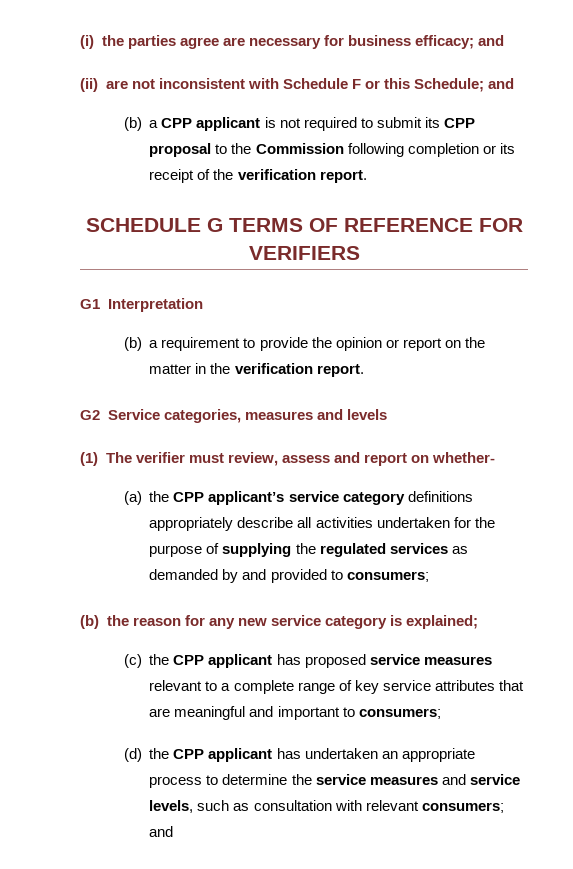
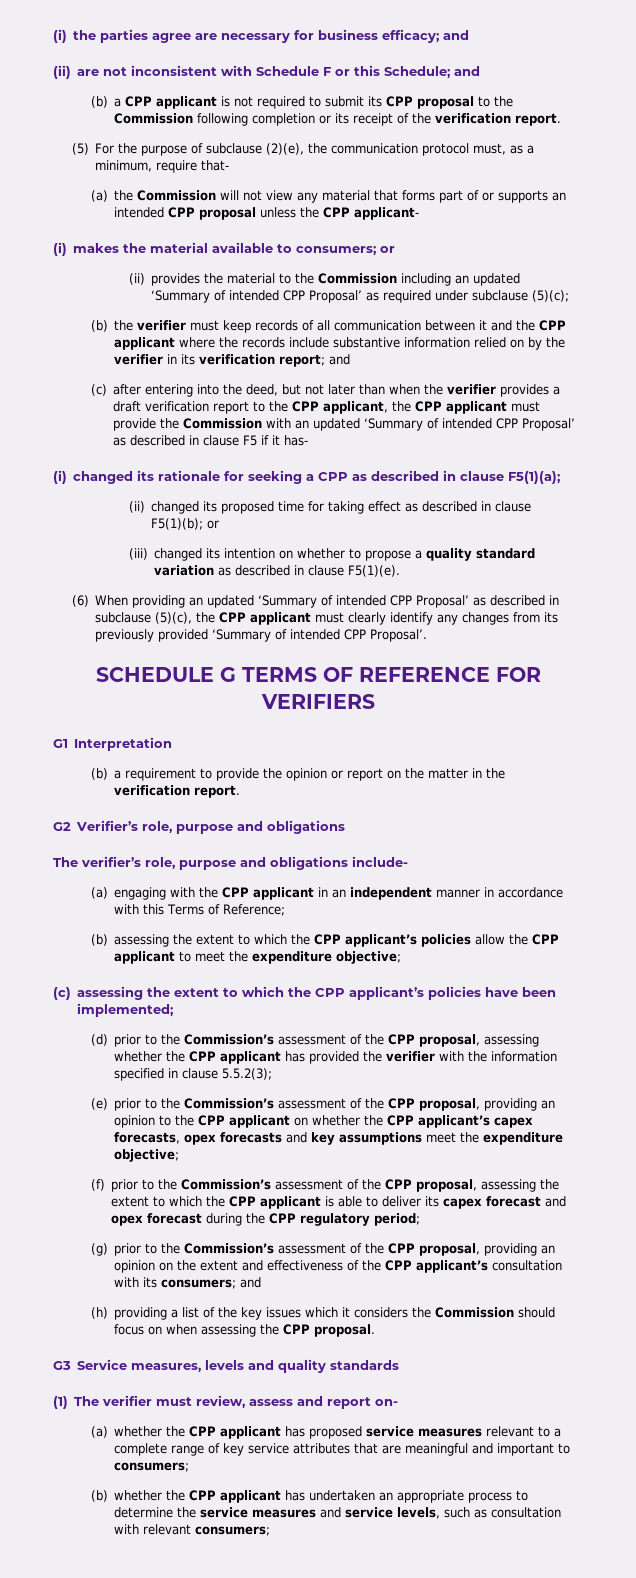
(367, 176) none -> [72,143,535,156] [95,160,230,173] [91,190,567,203] [114,207,420,220] [53,242,396,256] [129,273,521,286] [151,290,570,303] [91,320,567,333] [114,337,566,350] [114,354,351,367] [91,384,561,397] [113,401,541,414] [113,418,576,431] [113,435,309,446] [53,470,561,484] [129,501,532,514] [151,518,220,530] [129,548,536,561] [154,565,401,577] [72,595,560,608] [95,612,559,625] [95,629,428,642] // (5) For the purpose of subclause (2)(e), the communication protocol must, as a minimum, require that- // (a) the Commission will not view any material that forms part of or supports an intended CPP proposal unless the CPP applicant- // (i) makes the material available to consumers; or // (ii) provides the material to the Commission including an updated ‘Summary of intended CPP Proposal’ as required under subclause (5)(c); // (b) the verifier must keep records of all communication between it and the CPP applicant where the records include substantive information relied on by the verifier in its verification report; and // (c) after entering into the deed, but not later than when the verifier provides a draft verification report to the CPP applicant, the CPP applicant must provide the Commission with an updated ‘Summary of intended CPP Proposal’ as described in clause F5 if it has- // (i) changed its rationale for seeking a CPP as described in clause F5(1)(a); // (ii) changed its proposed time for taking effect as described in clause F5(1)(b); or // (iii) changed its intention on whether to propose a quality standard variation as described in clause F5(1)(e). // (6) When providing an updated ‘Summary of intended CPP Proposal’ as described in subclause (5)(c), the CPP applicant must clearly identify any changes from its previously provided ‘Summary of intended CPP Proposal’.
[107,409,387,423] Service categories, measures and levels -> [76,820,346,834] [53,856,408,870] [91,887,564,900] [114,904,286,916] [91,934,560,947] [114,951,402,964] [53,986,557,1000] [77,1003,174,1017] [91,1034,540,1047] [114,1051,558,1064] [114,1068,273,1081] [91,1098,556,1111] [114,1115,534,1128] [114,1132,564,1145] [114,1149,180,1162] [91,1179,560,1192] [111,1196,567,1209] [111,1213,421,1226] [91,1243,556,1256] [114,1260,563,1273] [114,1277,262,1289] [91,1307,556,1320] [114,1324,376,1337] [53,1359,400,1373] Verifier’s role, purpose and obligations // The verifier’s role, purpose and obligations include- // (a) engaging with the CPP applicant in an independent manner in accordance with this Terms of Reference; // (b) assessing the extent to which the CPP applicant’s policies allow the CPP applicant to meet the expenditure objective; // (c) assessing the extent to which the CPP applicant’s policies have been implemented; // (d) prior to the Commission’s assessment of the CPP proposal, assessing whether the CPP applicant has provided the verifier with the information specified in clause 5.5.2(3); // (e) prior to the Commission’s assessment of the CPP proposal, providing an opinion to the CPP applicant on whether the CPP applicant’s capex forecasts, opex forecasts and key assumptions meet the expenditure objective; // (f) prior to the Commission’s assessment of the CPP proposal, assessing the extent to which the CPP applicant is able to deliver its capex forecast and opex forecast during the CPP regulatory period; // (g) prior to the Commission’s assessment of the CPP proposal, providing an opinion on the extent and effectiveness of the CPP applicant’s consultation with its consumers; and // (h) providing a list of the key issues which it considers the Commission should focus on when assessing the CPP proposal. // G3 Service measures, levels and quality standards
[410,452,495,463] [123,491,473,505] [149,517,495,531] [149,543,468,557] [149,569,429,583] [80,615,478,629] [123,654,142,668] on whether- // (a) the CPP applicant’s service category definitions appropriately describe all activities undertaken for the purpose of supplying the regulated services as demanded by and provided to consumers; // (b) the reason for any new service category is explained; // (c) -> [375,1399,399,1406] [91,1426,163,1438] on- // (a) whether
[123,748,142,762] (d) -> [91,1490,163,1502] (b) whether
[149,826,174,837] and -> (271, 1531) none

